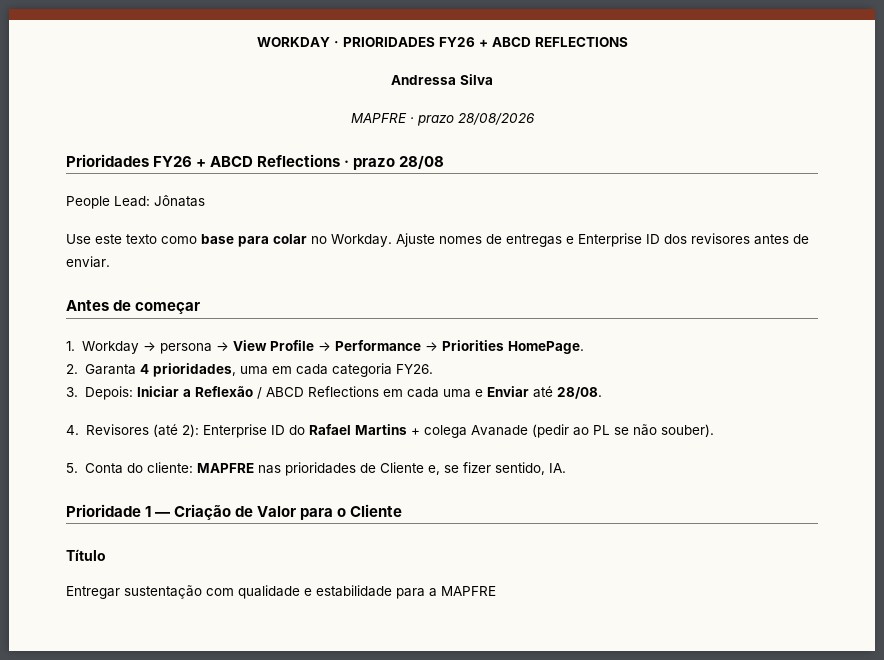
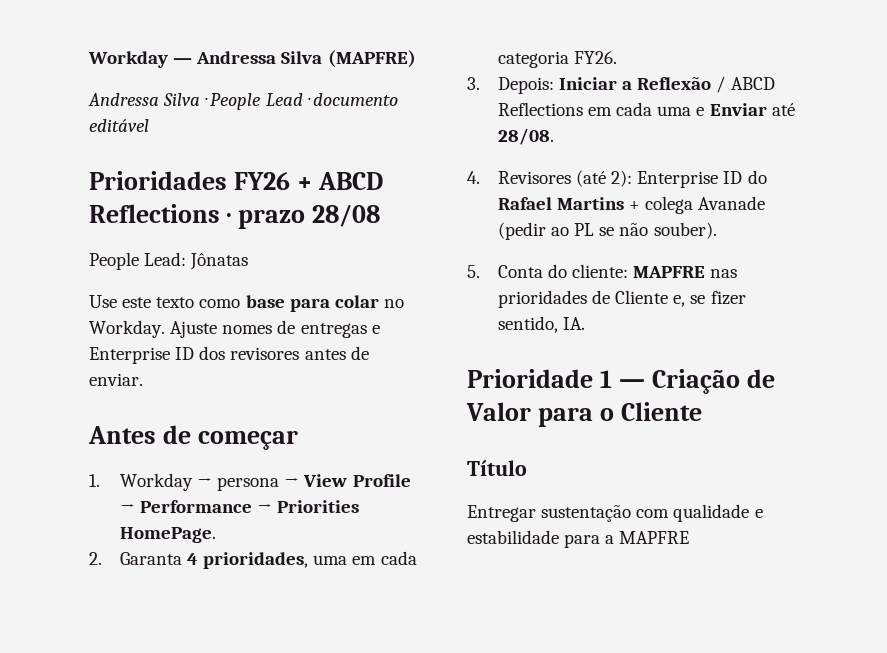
[256,37,628,47] [391,74,493,85] [350,113,535,126] WORKDAY · PRIORIDADES FY26 + ABCD REFLECTIONS // Andressa Silva // MAPFRE · prazo 28/08/2026 -> [88,50,416,68] [88,93,398,110] [89,119,149,132] Workday — Andressa Silva (MAPFRE) // Andressa Silva · People Lead · documento editável

